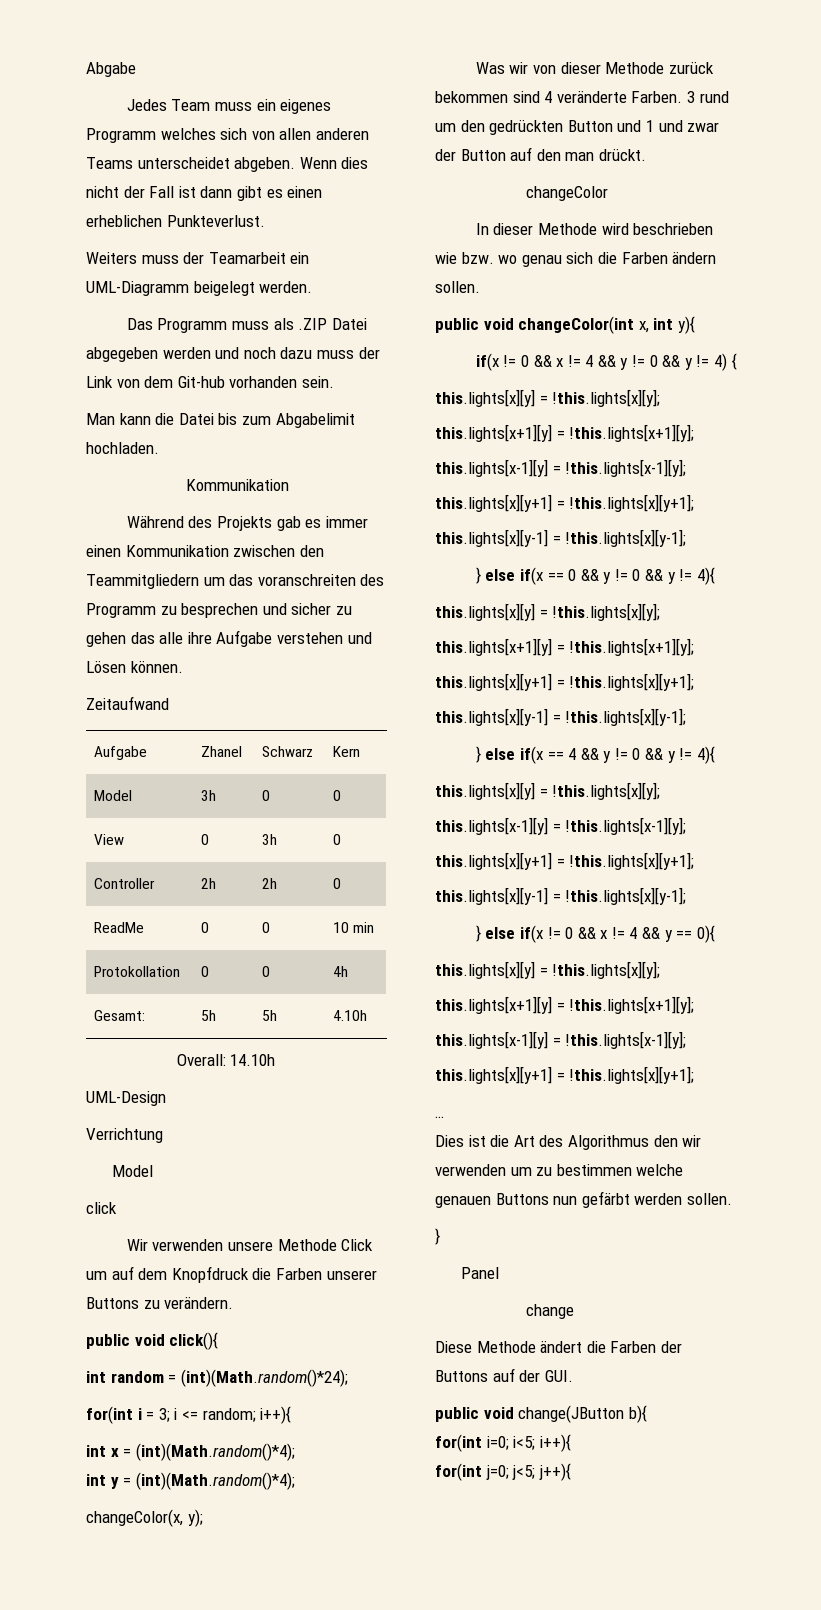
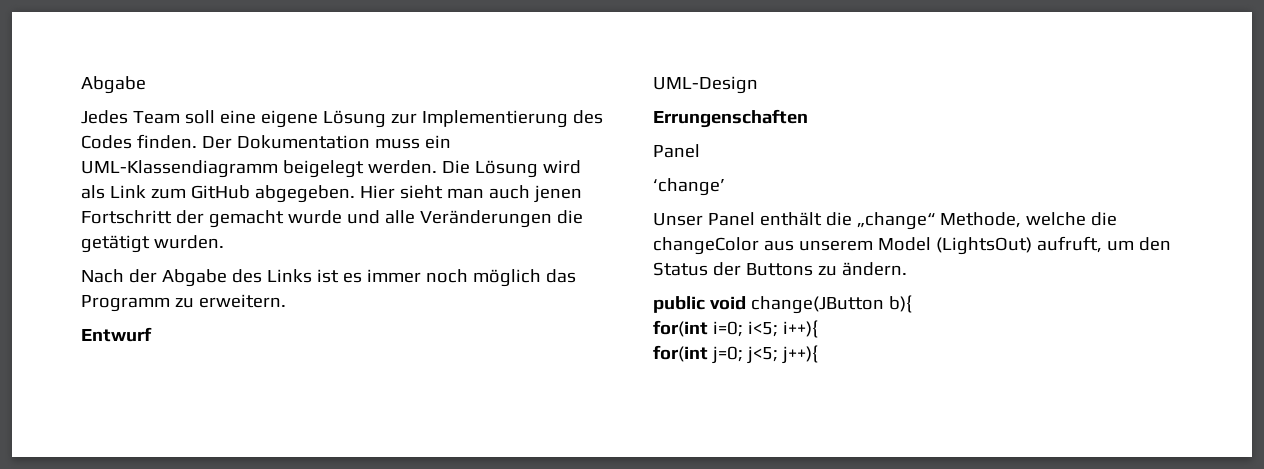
[214,99,332,114] [86,128,369,143] [86,157,369,172] [86,186,323,201] [86,215,265,227] [86,252,310,264] [86,281,313,296] [126,318,367,333] [86,347,380,362] [86,376,334,388] [86,413,355,428] [86,442,159,454] [185,479,289,491] [126,516,368,531] [86,545,324,557] [86,574,385,589] [86,603,352,618] [86,630,372,647] [86,661,183,673] [86,696,169,710] [93,746,147,760] [200,746,242,757] [261,746,313,757] [332,746,360,757] [93,790,132,801] [200,790,216,801] [261,790,270,801] [332,790,341,801] [93,834,124,845] [200,834,209,845] [261,834,277,845] [332,834,341,845] [93,878,155,889] [200,878,216,889] [261,878,277,889] [332,878,341,889] [93,922,144,933] [200,922,209,933] [261,922,270,933] [332,922,375,933] [93,966,180,977] [200,966,209,977] [261,966,270,977] [332,966,348,977] [93,1010,145,1021] [200,1010,216,1021] [261,1010,277,1021] [332,1010,367,1021] [176,1054,276,1066] [86,1091,166,1106] [86,1128,163,1143] [112,1165,154,1177] [86,1202,117,1214] [126,1239,374,1251] [86,1266,377,1283] [86,1297,234,1309] [86,1332,219,1350] [86,1369,348,1387] [86,1406,292,1424] [86,1443,295,1461] [86,1472,295,1490] [86,1509,203,1527] [475,62,714,74] [435,91,729,103] [435,120,720,135] [435,147,646,161] [525,186,608,201] [475,223,714,235] [435,252,717,267] [435,281,480,293] [435,316,695,334] [475,353,737,371] [435,389,661,407] [435,424,695,442] [435,459,687,477] [435,494,695,512] [435,529,687,547] [475,567,715,585] [435,603,661,621] [435,638,695,656] [435,673,695,691] [435,708,687,726] [475,746,715,764] [435,782,661,800] [435,817,687,835] [435,852,695,870] [435,887,687,905] [475,925,715,943] [435,961,661,979] [435,996,695,1014] [435,1031,687,1049] [435,1066,695,1084] [435,1116,444,1118] [435,1135,702,1150] [435,1164,684,1176] [435,1191,732,1208] [435,1228,440,1245] [461,1267,500,1279] [525,1304,574,1319] [435,1341,682,1353] [435,1368,573,1382] muss ein eigenes Programm welches sich von allen anderen Teams unterscheidet abgeben. Wenn dies nicht der Fall ist dann gibt es einen erheblichen Punkteverlust. // Weiters muss der Teamarbeit ein UML-Diagramm beigelegt werden. // Das Programm muss als .ZIP Datei abgegeben werden und noch dazu muss der Link von dem Git-hub vorhanden sein. // Man kann die Datei bis zum Abgabelimit hochladen. // Kommunikation // Während des Projekts gab es immer einen Kommunikation zwischen den Teammitgliedern um das voranschreiten des Programm zu besprechen und sicher zu gehen das alle ihre Aufgabe verstehen und Lösen können. // Zeitaufwand // Aufgabe | Zhanel | Schwarz | Kern // Model | 3h | 0 | 0 // View | 0 | 3h | 0 // Controller | 2h | 2h | 0 // ReadMe | 0 | 0 | 10 min // Protokollation | 0 | 0 | 4h // Gesamt: | 5h | 5h | 4.10h // Overall: 14.10h // UML-Design // Verrichtung // Model // click // Wir verwenden unsere Methode Click um auf dem Knopfdruck die Farben unserer Buttons zu verändern. // public void click(){ // int random = (int)(Math.random()*24); // for(int i = 3; i <= random; i++){ // int x = (int)(Math.random()*4); // int y = (int)(Math.random()*4); // changeColor(x, y); // Was wir von dieser Methode zurück bekommen sind 4 veränderte Farben. 3 rund um den gedrückten Button und 1 und zwar der Button auf den man drückt. // changeColor // In dieser Methode wird beschrieben wie bzw. wo genau sich die Farben ändern sollen. // public void changeColor(int x, int y){ // if(x != 0 && x != 4 && y != 0 && y != 4) { // this.lights[x][y] = !this.lights[x][y]; // this.lights[x+1][y] = !this.lights[x+1][y]; // this.lights[x-1][y] = !this.lights[x-1][y]; // this.lights[x][y+1] = !this.lights[x][y+1]; // this.lights[x][y-1] = !this.lights[x][y-1]; // } else if(x == 0 && y != 0 && y != 4){ // this.lights[x][y] = !this.lights[x][y]; // this.lights[x+1][y] = !this.lights[x+1][y]; // this.lights[x][y+1] = !this.lights[x][y+1]; // this.lights[x][y-1] = !this.lights[x][y-1]; // } else if(x == 4 && y != 0 && y != 4){ // this.lights[x][y] = !this.lights[x][y]; // this.lights[x-1][y] = !this.lights[x-1][y]; // this.lights[x][y+1] = !this.lights[x][y+1]; // this.lights[x][y-1] = !this.lights[x][y-1]; // } else if(x != 0 && x != 4 && y == 0){ // this.lights[x][y] = !this.lights[x][y]; // this.lights[x+1][y] = !this.lights[x+1][y]; // this.lights[x-1][y] = !this.lights[x-1][y]; // this.lights[x][y+1] = !this.lights[x][y+1]; // … // Dies ist die Art des Algorithmus den wir verwenden um zu bestimmen welche genauen Buttons nun gefärbt werden sollen. // } // Panel // change // Diese Methode ändert die Farben der Buttons auf der GUI. -> [184,110,603,128] [81,134,451,149] [81,160,581,178] [81,185,582,203] [81,210,583,228] [81,235,224,253] [81,269,576,287] [81,294,286,312] [81,327,152,342] [653,76,758,94] [653,109,808,128] [653,144,700,158] [653,178,725,196] [653,212,1117,230] [653,236,1171,255] [653,262,907,276] soll eine eigene Lösung zur Implementierung des Codes finden. Der Dokumentation muss ein UML-Klassendiagramm beigelegt werden. Die Lösung wird als Link zum GitHub abgegeben. Hier sieht man auch jenen Fortschritt der gemacht wurde und alle Veränderungen die getätigt wurden. // Nach der Abgabe des Links ist es immer noch möglich das Programm zu erweitern. // Entwurf // UML-Design // Errungenschaften // Panel // ‘change’ // Unser Panel enthält die „change“ Methode, welche die changeColor aus unserem Model (LightsOut) aufruft, um den Status der Buttons zu ändern.

